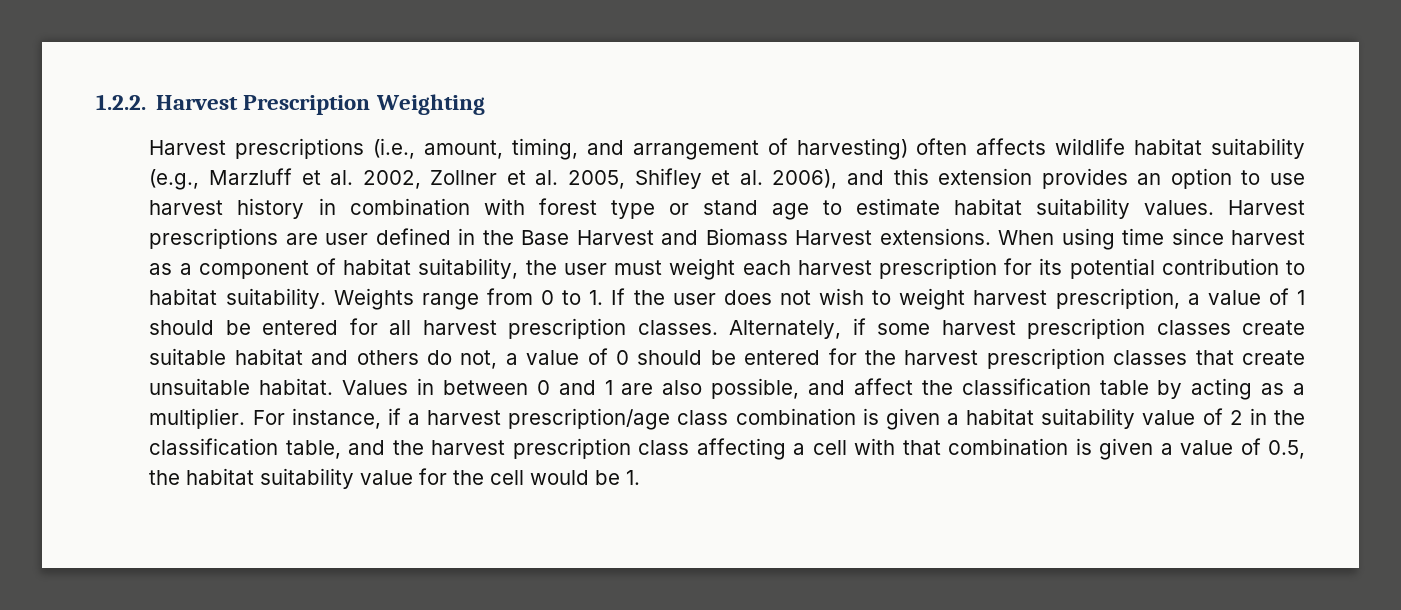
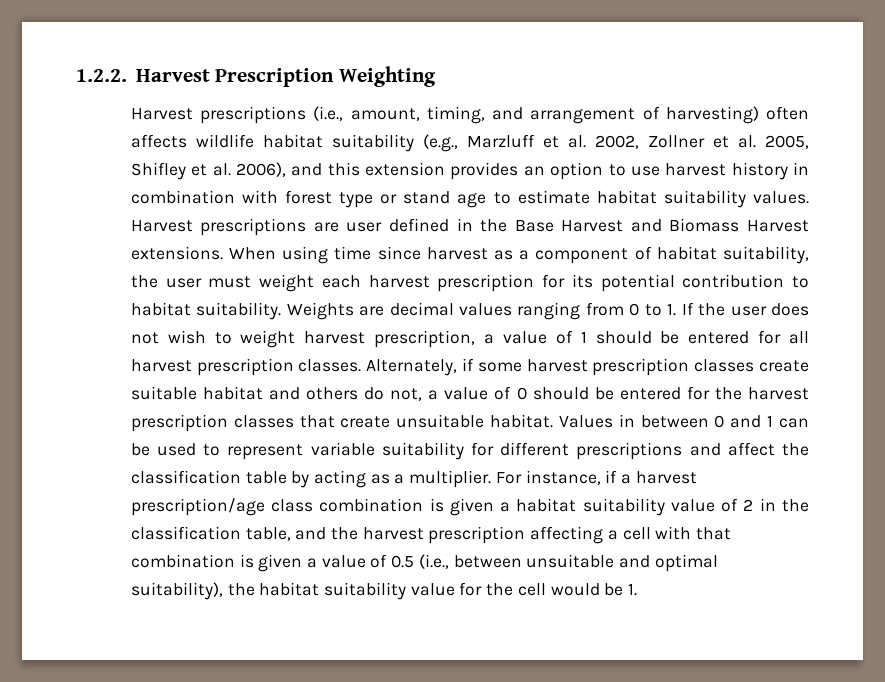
[421,293,479,310] range -> [359,302,581,320] are decimal values ranging
[621,378,800,399] are also possible, -> [778,418,809,428] [130,442,683,460] can be used to represent variable suitability for different prescriptions
[638,440,690,455] class -> (526, 535) none
[1267,440,1305,459] 0.5, -> [391,554,718,572] [130,582,223,600] 0.5 (i.e., between unsuitable and optimal suitability),

